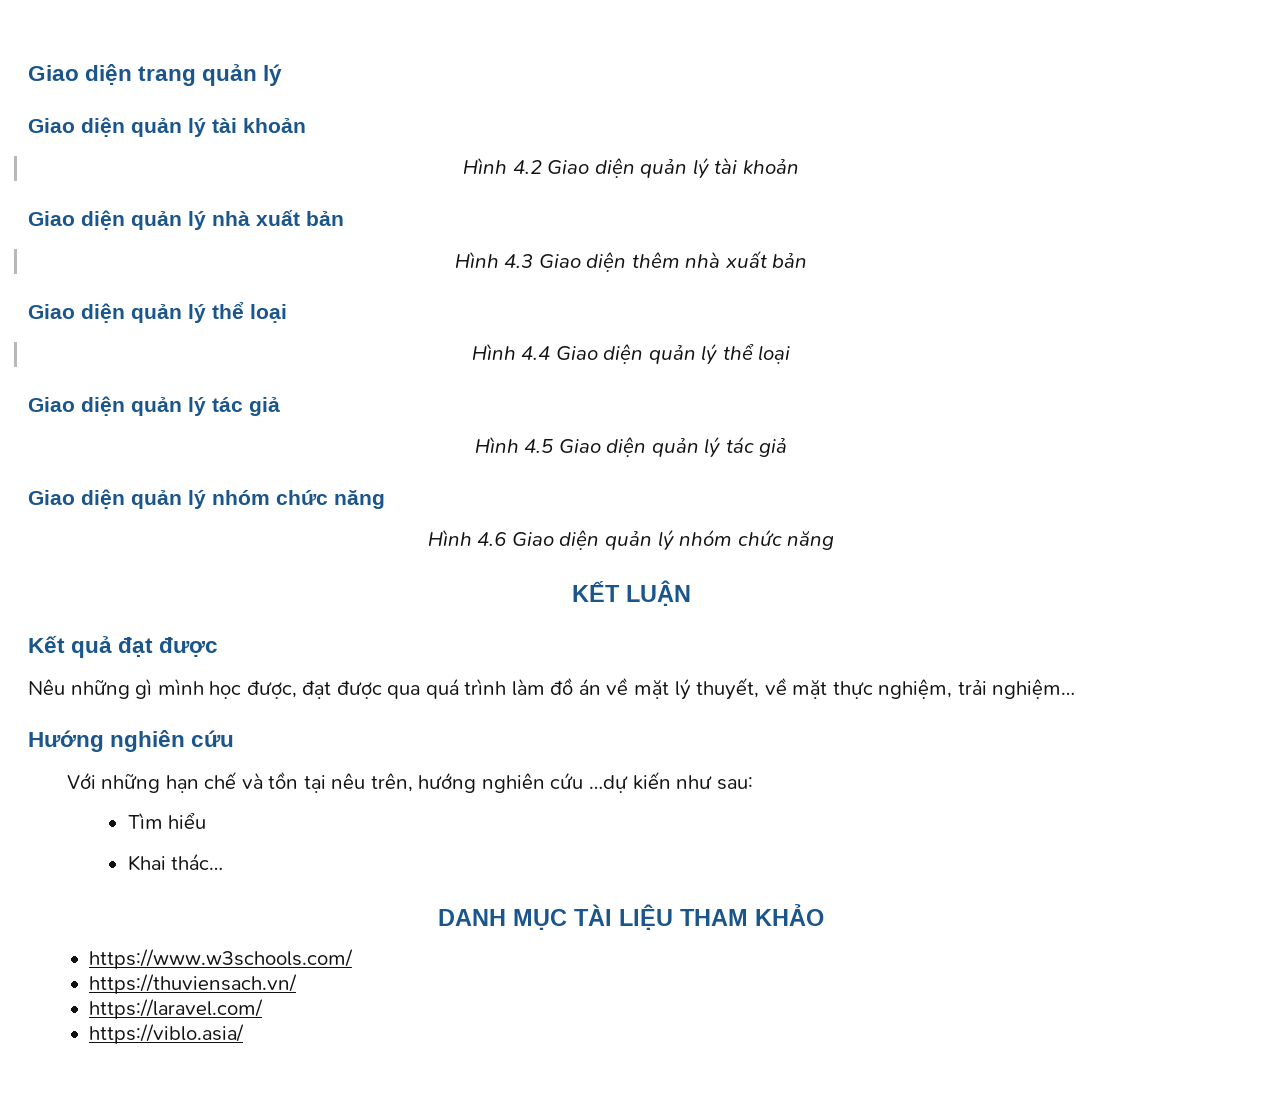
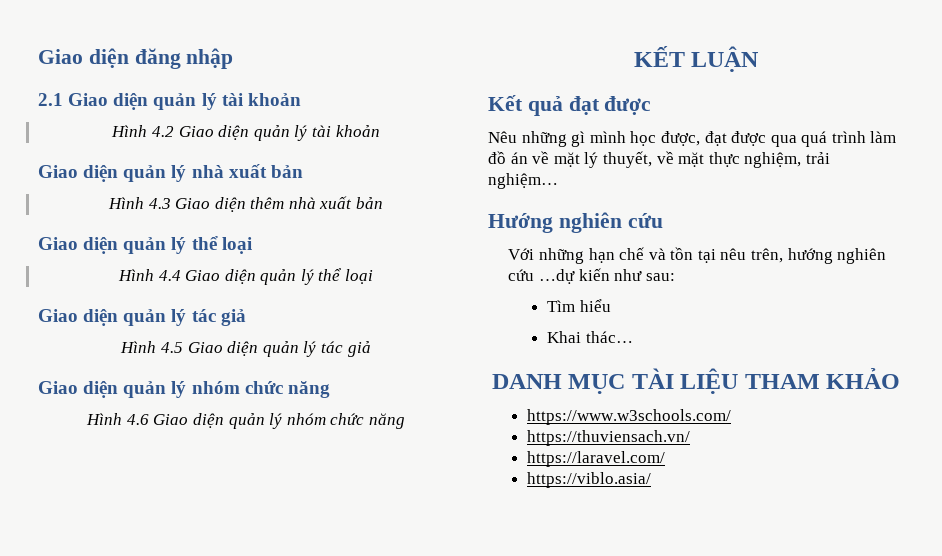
[28,64,283,86] Giao diện trang quản lý // -> [38,48,234,69] [38,93,63,106] Giao diện đăng nhập // 2.1

